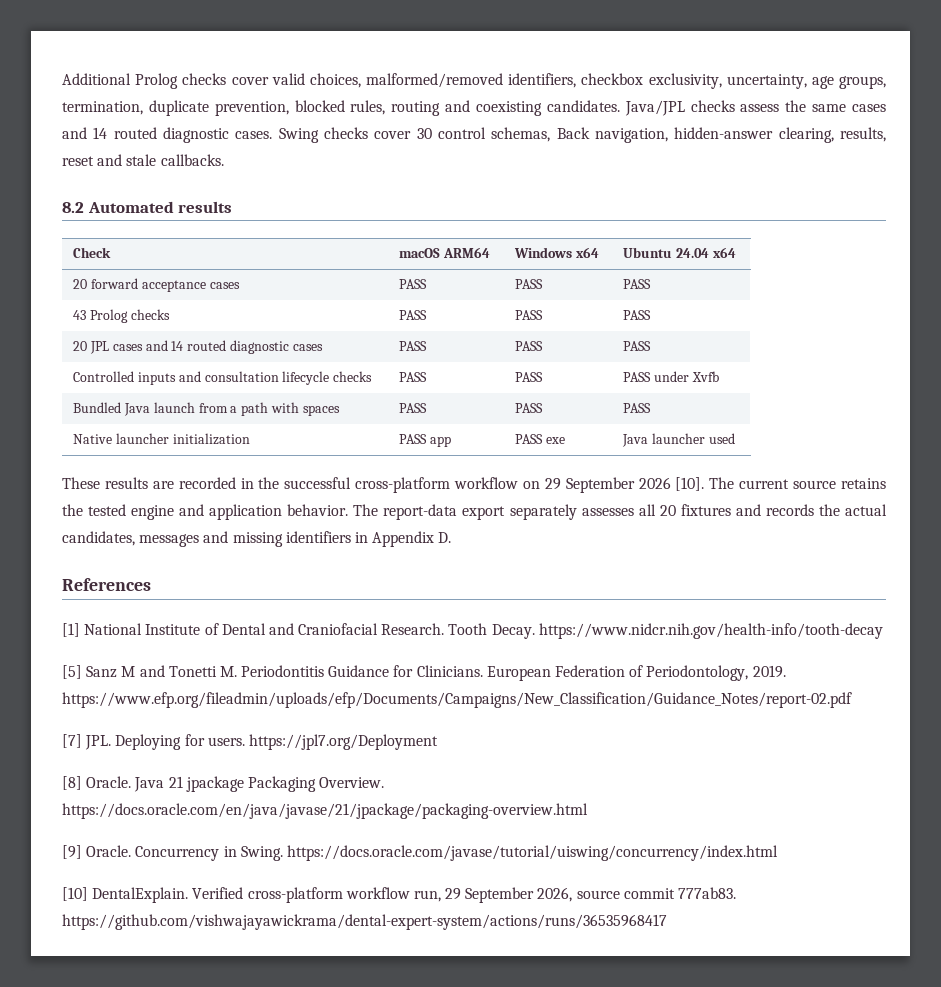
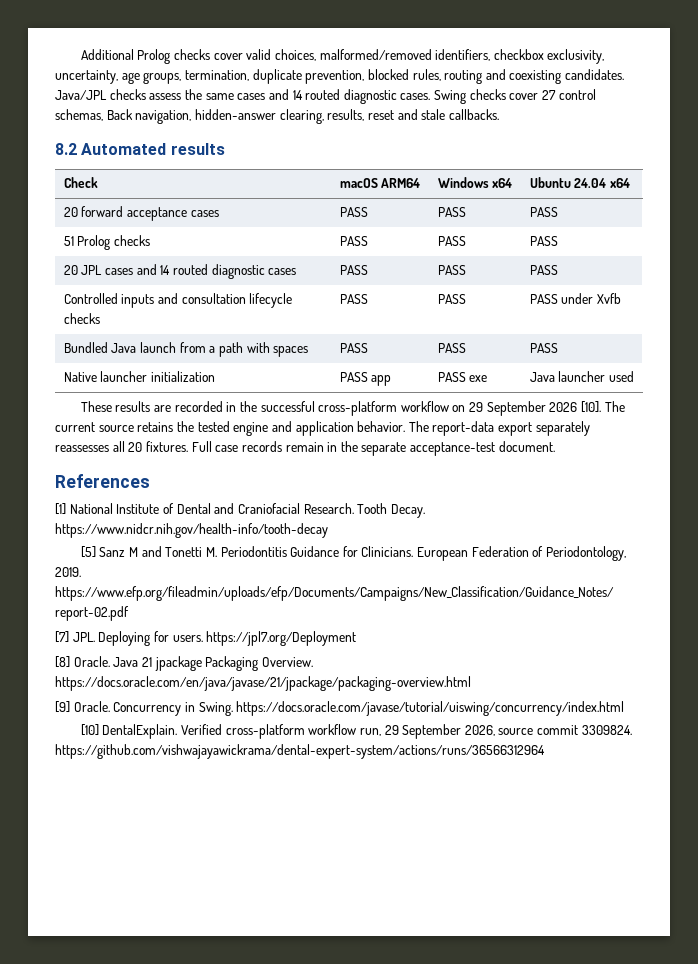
[416,128,432,139] 30 -> [542,90,557,100] 27
[73,310,87,320] 43 -> [63,236,74,246] 51
[581,508,634,516] assesses -> [55,445,109,452] reassesses
[680,504,887,516] [62,531,452,547] fixtures and records the actual candidates, messages and missing identifiers in Appendix D. -> [145,441,555,456] fixtures. Full case records remain in the separate acceptance-test document.
[678,887,737,899] [62,914,667,930] 777ab83. https://github.com/vishwajayawickrama/dental-expert-system/actions/runs/36535968417 -> [581,725,632,735] [55,744,545,759] 3309824. https://github.com/vishwajayawickrama/dental-expert-system/actions/runs/36566312964

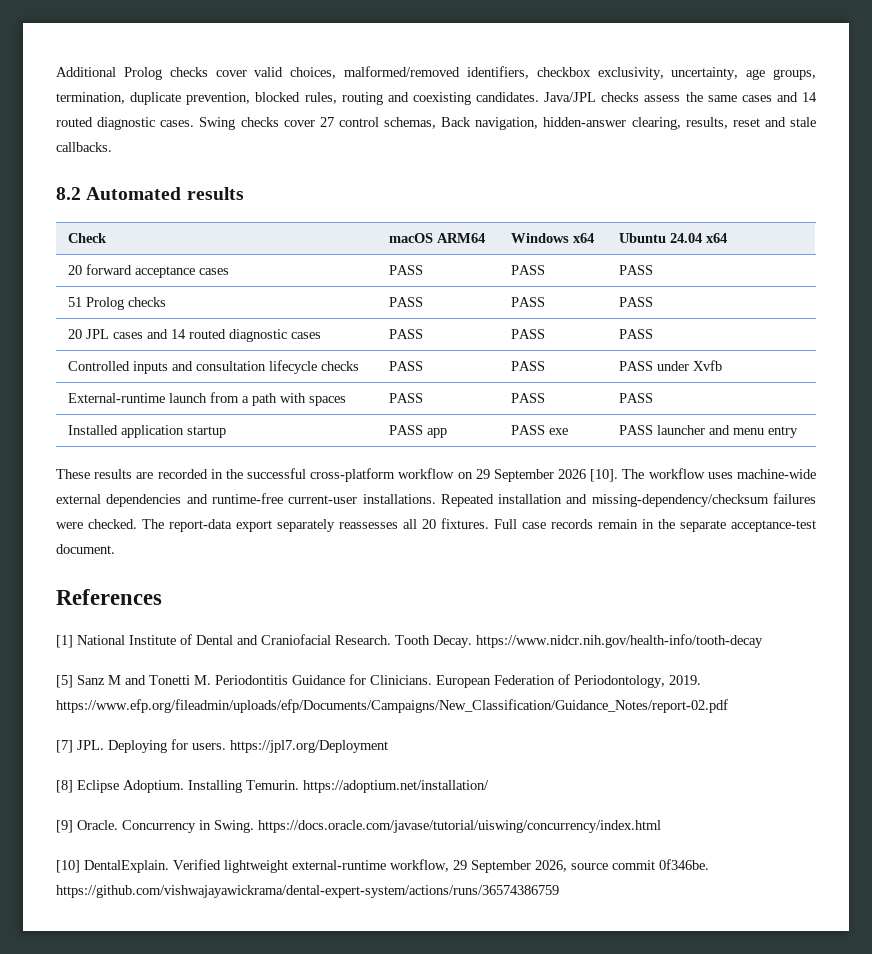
[63,342,137,353] Bundled Java -> [67,393,165,403] External-runtime
[63,371,216,382] Native launcher initialization -> [67,425,226,438] Installed application startup
[529,371,635,382] Java launcher used -> [618,425,798,438] PASS launcher and menu entry
[55,421,406,436] current source retains the tested engine and application behavior. -> [648,468,816,479] [56,493,816,507] [56,519,137,529] workflow uses machine-wide external dependencies and runtime-free current-user installations. Repeated installation and missing-dependency/checksum failures were checked.
[73,656,313,671] [55,676,471,691] Oracle. Java 21 jpackage Packaging Overview. https://docs.oracle.com/en/java/javase/21/jpackage/packaging-overview.html -> [77,780,489,793] Eclipse Adoptium. Installing Temurin. https://adoptium.net/installation/
[225,724,381,739] cross-platform workflow run, -> [224,859,449,873] lightweight external-runtime workflow,
[581,725,632,735] [55,744,545,759] 3309824. https://github.com/vishwajayawickrama/dental-expert-system/actions/runs/36566312964 -> [659,859,709,870] [56,885,559,898] 0f346be. https://github.com/vishwajayawickrama/dental-expert-system/actions/runs/36574386759

